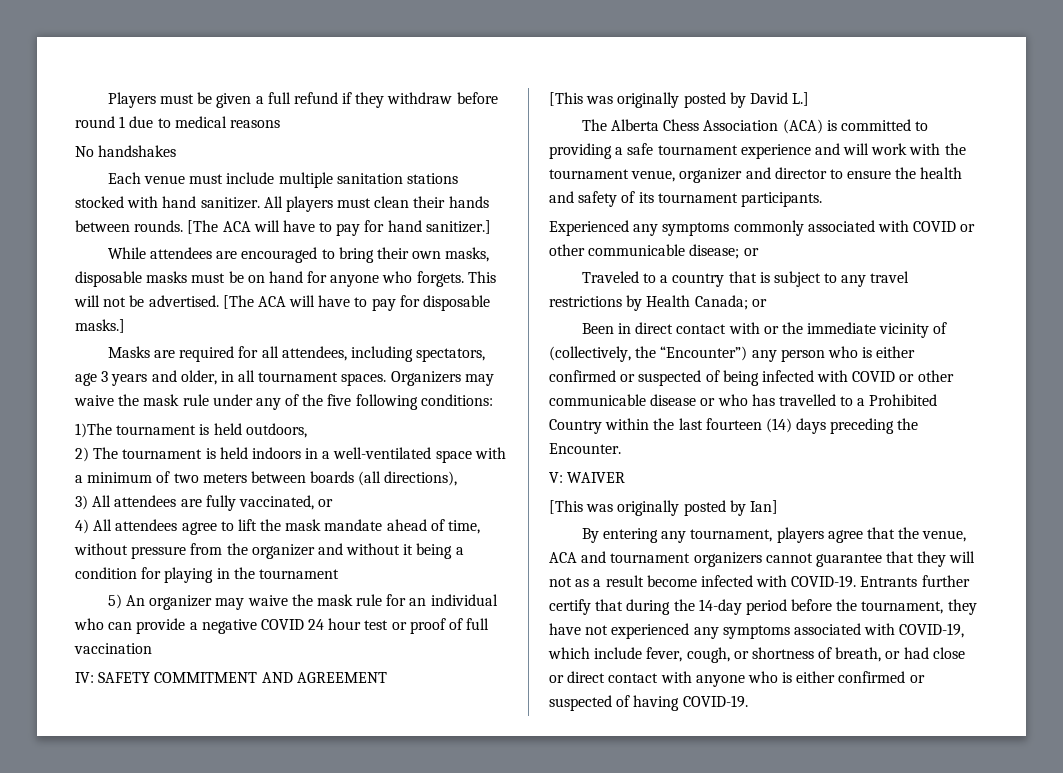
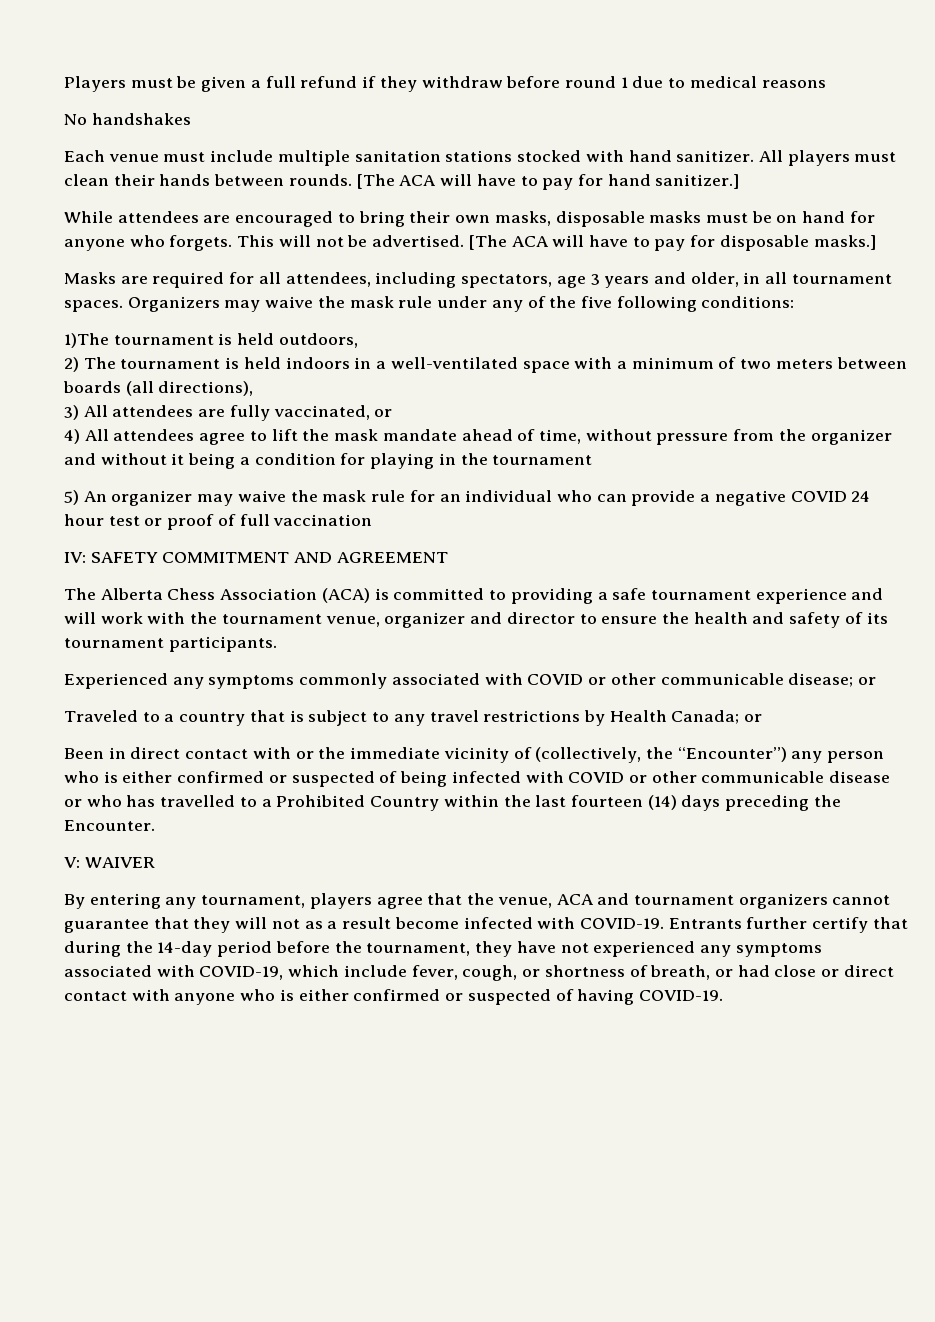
[549,92,810,108] // [This was originally posted by David L.] -> (448, 557) none
[549,500,778,516] // [This was originally posted by Ian] -> (155, 862) none

